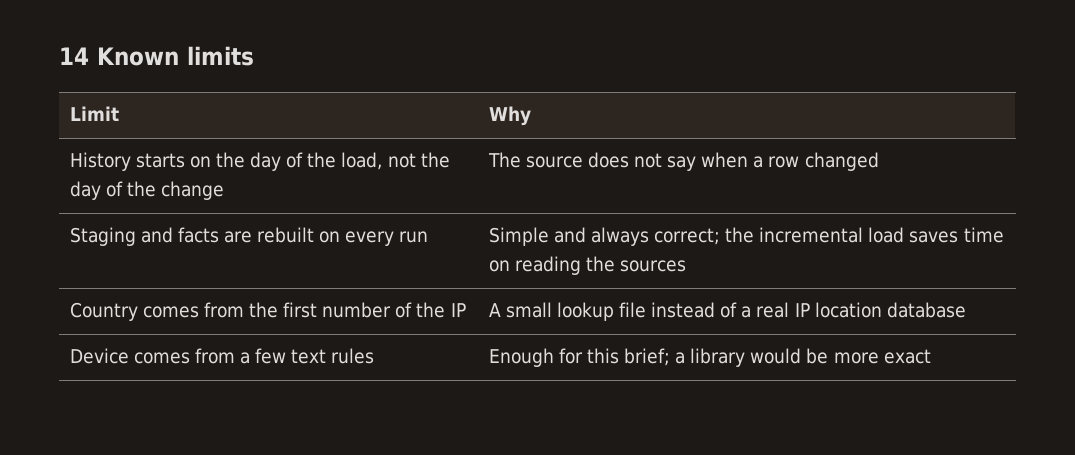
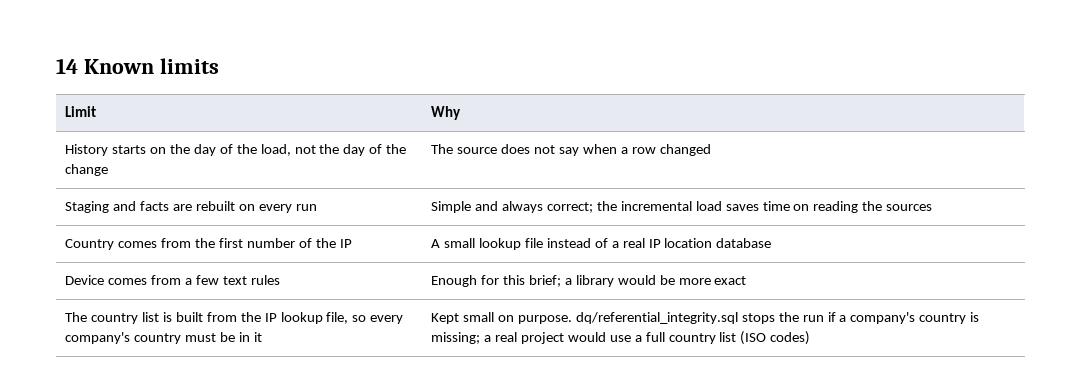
(931, 356) none -> [65,312,404,324] [65,332,262,344] [431,312,980,324] [431,331,811,345] // The country list is built from the IP lookup file, so every company's country must be in it | Kept small on purpose. dq/referential_integrity.sql stops the run if a company's country is missing; a real project would use a full country list (ISO codes)

